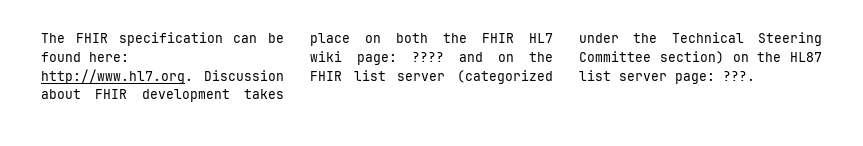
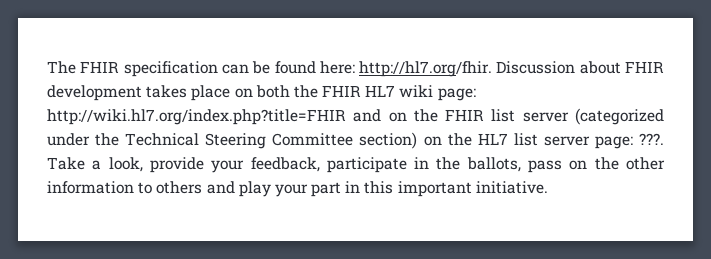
[41,69,193,84] http://www.hl7.org. -> [359,61,493,77] http://hl7.org/fhir.
[412,52,444,62] ???? -> [47,109,346,125] http://wiki.hl7.org/index.php?title=FHIR
[790,52,822,62] HL87 -> [477,133,508,145] HL7
(755, 76) none -> [47,157,665,173] [47,181,548,197] Take a look, provide your feedback, participate in the ballots, pass on the other information to others and play your part in this important initiative.

